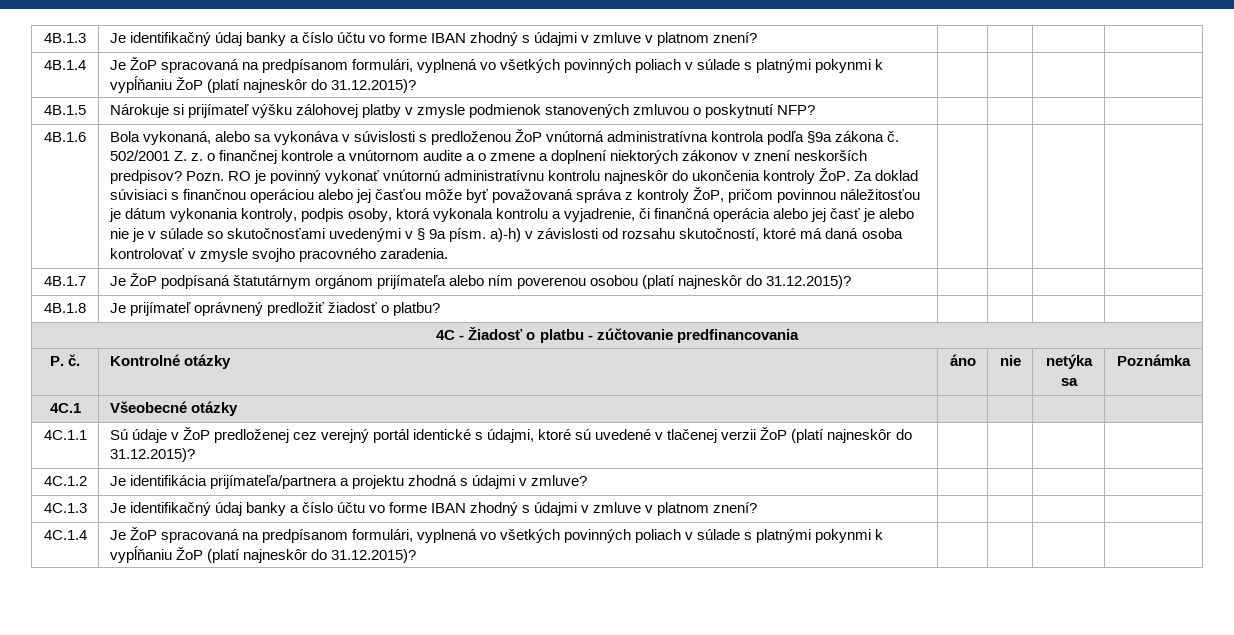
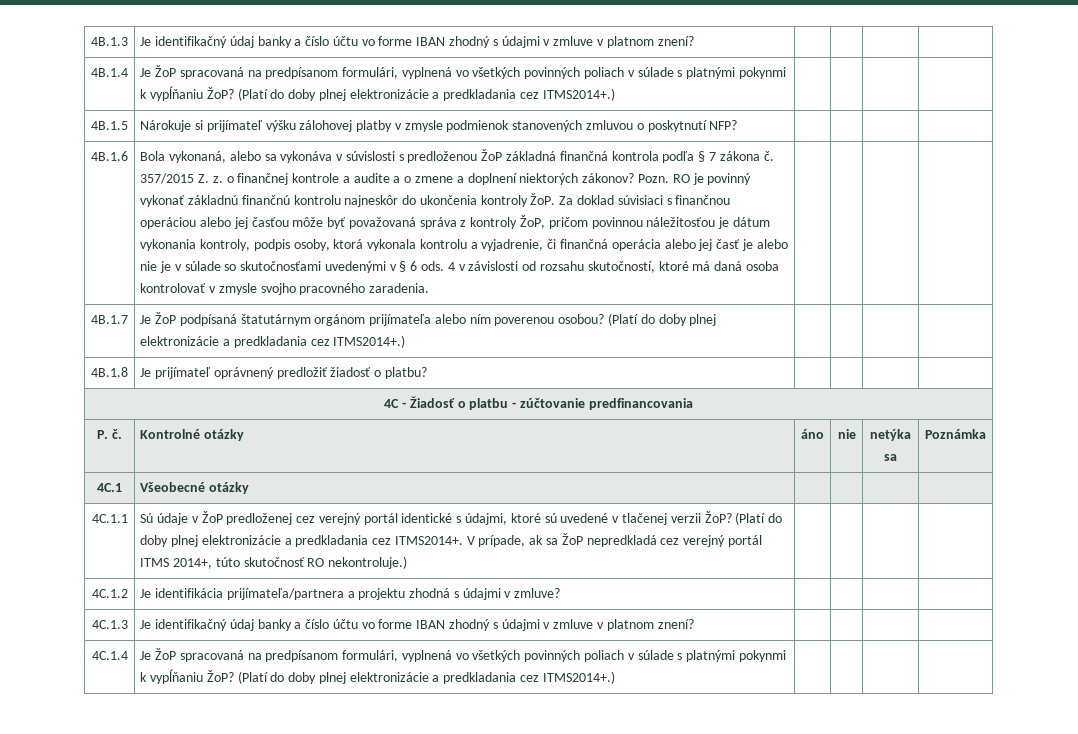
[175,77,416,93] ŽoP (platí najneskôr do 31.12.2015)? -> [206,87,615,101] ŽoP? (Platí do doby plnej elektronizácie a predkladania cez ITMS2014+.)
[546,131,833,145] vnútorná administratívna kontrola podľa §9a -> [506,151,716,163] základná finančná kontrola podľa § 7
[109,150,170,161] 502/2001 -> [140,173,195,184] 357/2015
[348,150,419,161] vnútornom -> (350, 179) none
[682,150,868,161] [109,170,182,184] zákonov v znení neskorších predpisov? -> [582,173,635,183] zákonov?
[382,170,544,181] vnútornú administratívnu -> [188,195,290,205] základnú finančnú
[428,228,522,242] 9a písm. a)-h) -> [410,261,455,271] 6 ods. 4
[589,275,852,289] osobou (platí najneskôr do 31.12.2015)? -> [558,313,717,326] [140,335,406,348] osobou? (Platí do doby plnej elektronizácie a predkladania cez ITMS2014+.)
[760,427,912,443] [109,448,195,462] ŽoP (platí najneskôr do 31.12.2015)? -> [704,511,783,525] [140,533,762,547] [140,556,408,569] ŽoP? (Platí do doby plnej elektronizácie a predkladania cez ITMS2014+. V prípade, ak sa ŽoP nepredkladá cez verejný portál ITMS 2014+, túto skutočnosť RO nekontroluje.)
[175,547,416,563] ŽoP (platí najneskôr do 31.12.2015)? -> [206,670,615,684] ŽoP? (Platí do doby plnej elektronizácie a predkladania cez ITMS2014+.)

